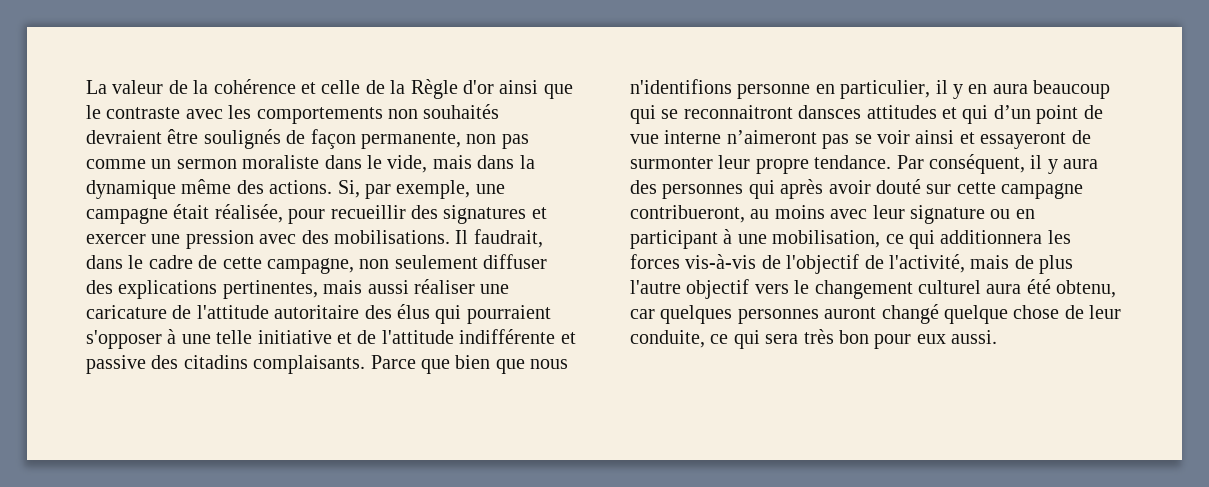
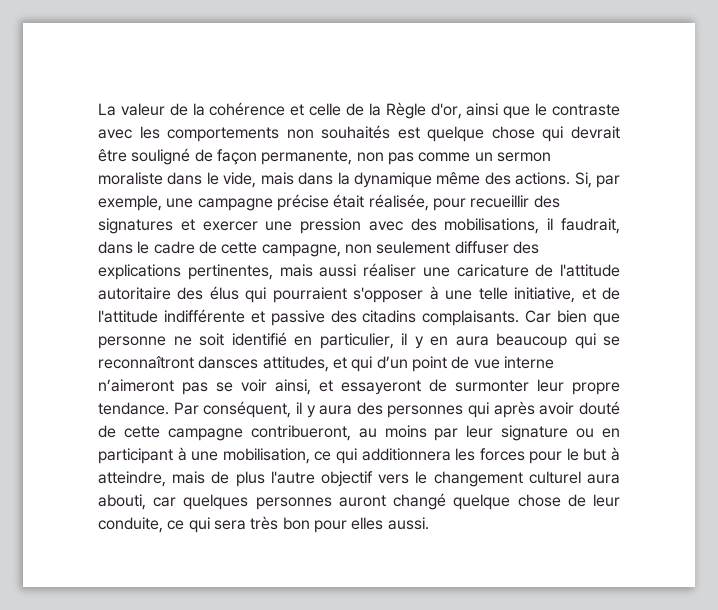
[462,80,494,94] d'or -> [430,103,462,119] d'or,
[86,129,281,149] devraient être soulignés -> [397,126,620,142] [98,148,191,165] est quelque chose qui devrait être souligné
(168, 216) none -> [276,194,329,211] précise
[334,230,469,244] mobilisations. Il -> [444,218,554,234] mobilisations, il
[257,330,332,344] initiative -> [514,287,576,303] initiative,
[370,355,569,374] [630,79,811,99] Parce que bien que nous n'identifions personne -> [525,310,621,326] [98,332,287,349] Car bien que personne ne soit identifié
[683,105,937,119] reconnaitront dansces attitudes -> [98,356,329,372] reconnaîtront dansces attitudes,
[915,130,955,144] ainsi -> [275,379,311,395] ainsi,
[926,184,952,194] sur -> [98,425,116,438] de
[830,209,868,219] avec -> [434,428,459,441] par
[685,254,965,274] vis-à-vis de l'objectif de l'activité, -> [529,447,620,464] [98,471,166,487] pour le but à atteindre,
[1026,279,1117,298] été obtenu, -> [98,494,146,510] abouti,
[916,334,946,344] eux -> [351,517,384,530] elles

